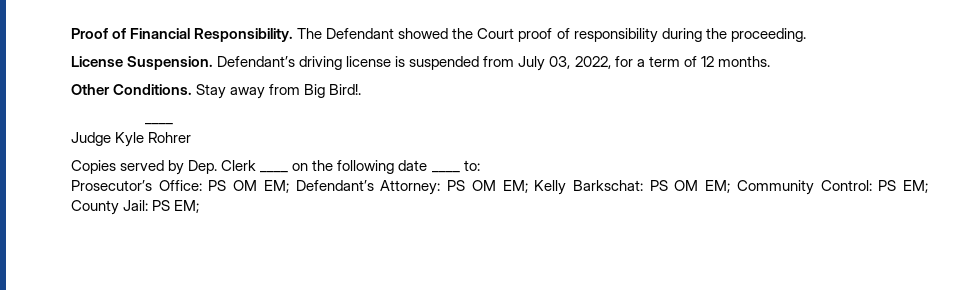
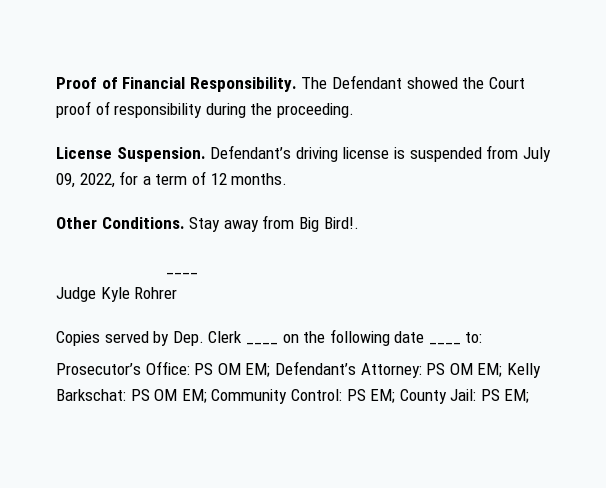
[549,56,571,69] 03, -> [56,173,75,188] 09,

